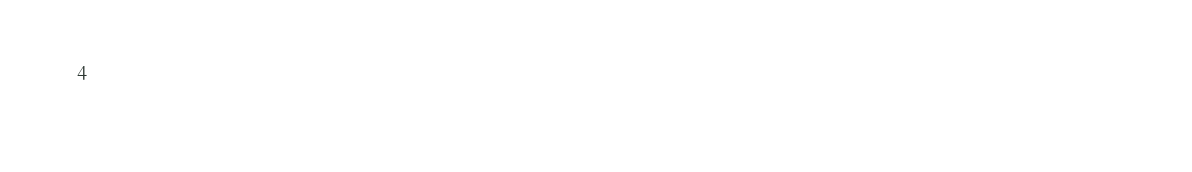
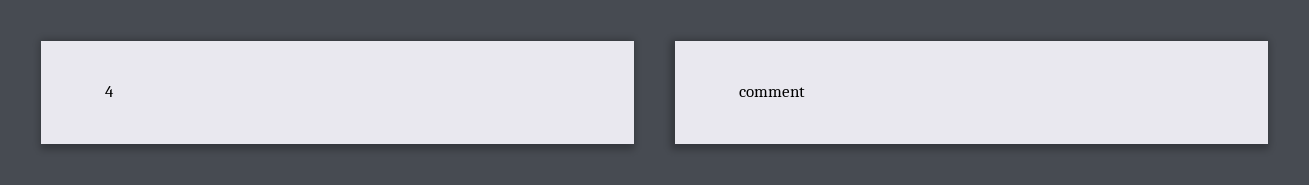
(87, 73) none -> [739,87,805,97] // comment

